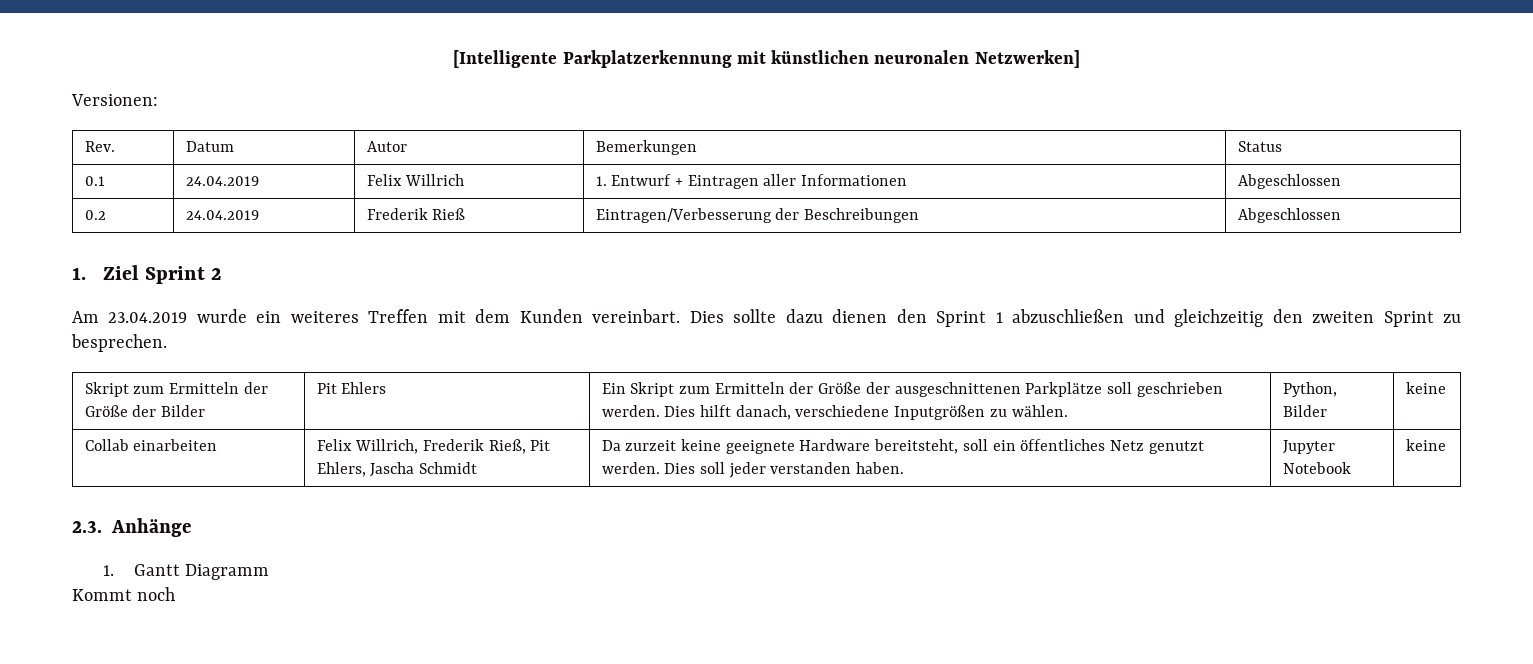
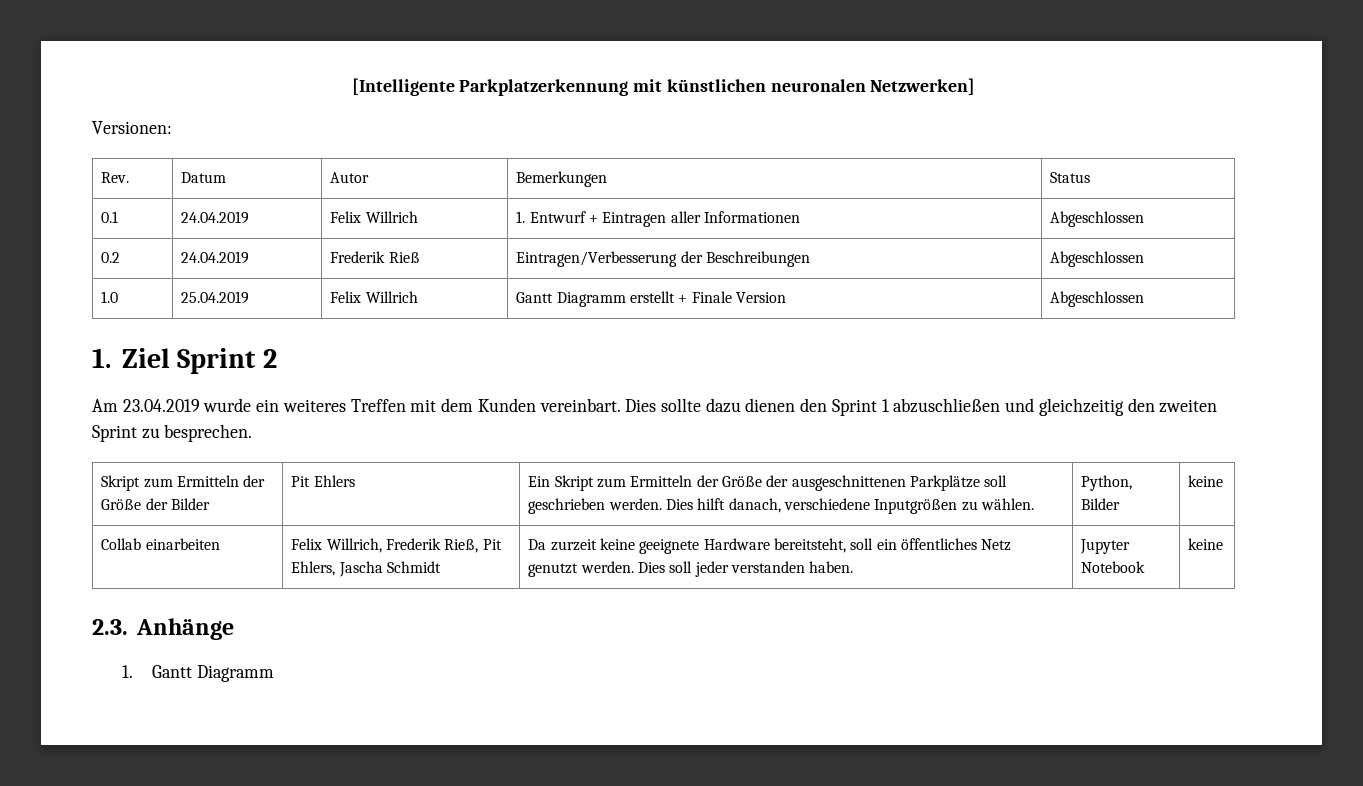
(1341, 215) none -> [101,291,119,303] [181,291,250,304] [330,291,418,303] [516,291,786,307] [1050,291,1145,307] // 1.0 | 25.04.2019 | Felix Willrich | Gantt Diagramm erstellt + Finale Version | Abgeschlossen
[72,587,176,601] // Kommt noch -> (274, 673) none

